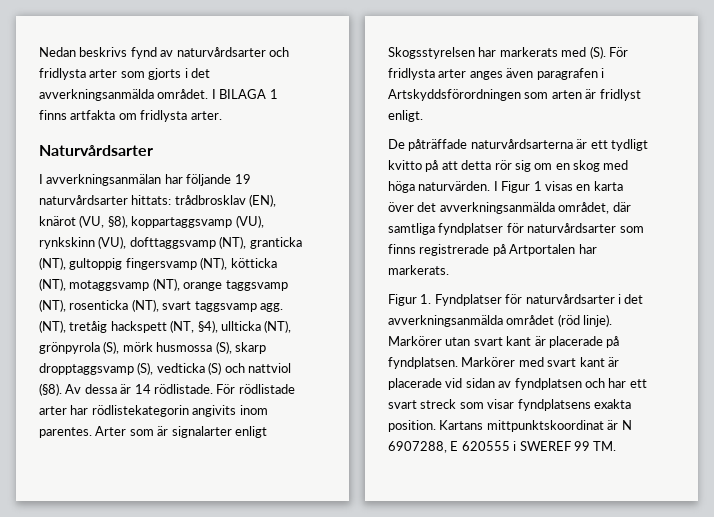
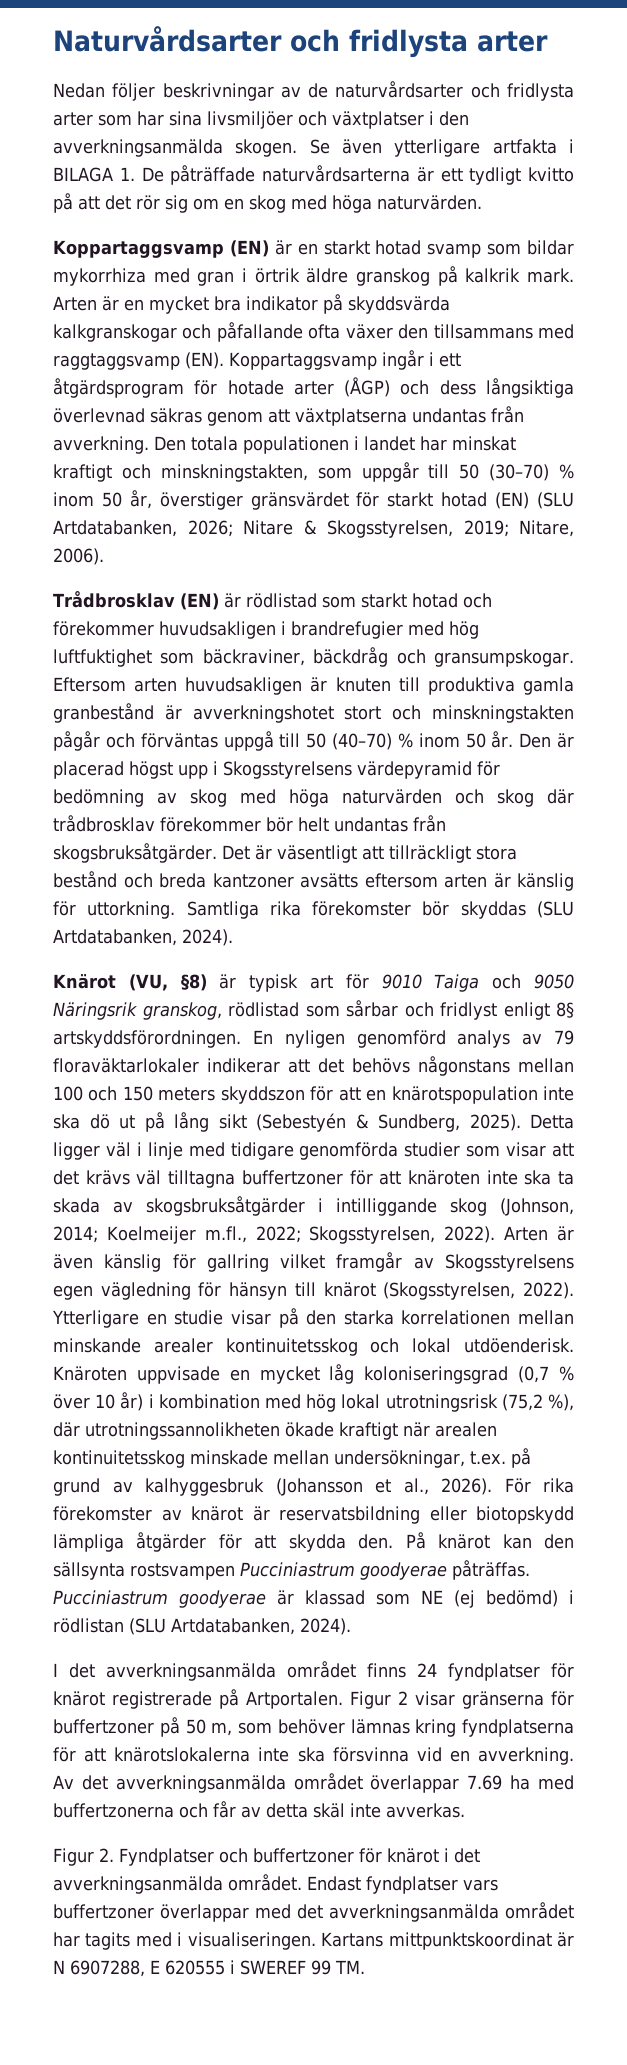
[39,47,174,59] Nedan beskrivs fynd av -> [53,26,548,58] [53,83,329,101] Naturvårdsarter och fridlysta arter // Nedan följer beskrivningar av de
[148,68,210,80] [39,89,278,101] [39,110,222,122] [39,145,153,156] [39,174,251,186] [39,194,277,207] [39,215,264,228] [39,236,302,249] [39,257,277,270] [39,278,288,291] [39,299,283,312] [39,320,292,333] [39,341,266,354] [39,362,291,375] [39,383,295,396] [39,405,268,417] [39,426,267,438] [388,46,628,59] [388,68,604,80] [388,89,641,101] [388,110,423,122] gjorts i det avverkningsanmälda området. I BILAGA 1 finns artfakta om fridlysta arter. // Naturvårdsarter // I avverkningsanmälan har följande 19 naturvårdsarter hittats: trådbrosklav (EN), knärot (VU, §8), koppartaggsvamp (VU), rynkskinn (VU), dofttaggsvamp (NT), granticka (NT), gultoppig fingersvamp (NT), kötticka (NT), motaggsvamp (NT), orange taggsvamp (NT), rosenticka (NT), svart taggsvamp agg. (NT), tretåig hackspett (NT, §4), ullticka (NT), grönpyrola (S), mörk husmossa (S), skarp dropptaggsvamp (S), vedticka (S) och nattviol (§8). Av dessa är 14 rödlistade. För rödlistade arter har rödlistekategorin angivits inom parentes. Arter som är signalarter enligt Skogsstyrelsen har markerats med (S). För fridlysta arter anges även paragrafen i Artskyddsförordningen som arten är fridlyst enligt. // -> [137,111,469,129] [53,139,574,157] [53,167,135,182] har sina livsmiljöer och växtplatser i den avverkningsanmälda skogen. Se även ytterligare artfakta i BILAGA 1.
[461,160,492,170] detta -> [105,195,131,210] det
[493,181,623,193] [388,202,631,214] [388,223,644,235] [388,244,597,256] [388,265,449,275] [388,294,644,306] [388,314,613,327] [388,336,620,348] [388,357,619,369] [388,378,647,390] [388,399,631,411] [388,420,436,432] I Figur 1 visas en karta över det avverkningsanmälda området, där samtliga fyndplatser för naturvårdsarter som finns registrerade på Artportalen har markerats. // Figur 1. Fyndplatser för naturvårdsarter i det avverkningsanmälda området (röd linje). Markörer utan svart kant är placerade på fyndplatsen. Markörer med svart kant är placerade vid sidan av fyndplatsen och har ett svart streck som visar fyndplatsens exakta position. -> [53,240,574,258] [53,266,574,286] [53,294,450,314] [53,322,574,342] [53,350,461,370] [53,377,574,398] [53,406,524,426] [53,436,516,454] [53,462,574,482] [53,490,575,510] [53,520,574,538] [53,548,104,565] [53,591,492,610] [53,621,479,639] [53,647,575,667] [53,677,575,695] [53,703,574,723] [53,731,574,751] [53,761,500,779] [53,789,574,807] [53,815,446,832] [53,843,517,863] [53,871,574,891] [53,901,575,919] [53,929,233,946] [53,974,574,992] [53,1000,574,1020] [53,1030,574,1048] [53,1056,574,1076] [53,1086,574,1104] [53,1112,574,1132] [53,1142,574,1160] [53,1170,574,1188] [53,1196,574,1216] [53,1226,574,1244] [53,1252,574,1272] [53,1282,574,1300] [52,1308,574,1328] [53,1338,574,1356] [53,1364,574,1384] [53,1392,574,1412] [53,1422,497,1440] [53,1448,531,1468] [53,1478,574,1496] [53,1506,574,1524] [53,1532,574,1552] [53,1560,530,1580] [53,1590,574,1608] [53,1618,351,1635] [53,1661,574,1681] [53,1689,574,1709] [53,1717,574,1737] [53,1747,574,1765] [53,1773,574,1793] [53,1801,465,1818] [53,1848,480,1866] [53,1874,498,1894] [53,1902,574,1922] [53,1932,316,1950] // Koppartaggsvamp (EN) är en starkt hotad svamp som bildar mykorrhiza med gran i örtrik äldre granskog på kalkrik mark. Arten är en mycket bra indikator på skyddsvärda kalkgranskogar och påfallande ofta växer den tillsammans med raggtaggsvamp (EN). Koppartaggsvamp ingår i ett åtgärdsprogram för hotade arter (ÅGP) och dess långsiktiga överlevnad säkras genom att växtplatserna undantas från avverkning. Den totala populationen i landet har minskat kraftigt och minskningstakten, som uppgår till 50 (30–70) % inom 50 år, överstiger gränsvärdet för starkt hotad (EN) (SLU Artdatabanken, 2026; Nitare & Skogsstyrelsen, 2019; Nitare, 2006). // Trådbrosklav (EN) är rödlistad som starkt hotad och förekommer huvudsakligen i brandrefugier med hög luftfuktighet som bäckraviner, bäckdråg och gransumpskogar. Eftersom arten huvudsakligen är knuten till produktiva gamla granbestånd är avverkningshotet stort och minskningstakten pågår och förväntas uppgå till 50 (40–70) % inom 50 år. Den är placerad högst upp i Skogsstyrelsens värdepyramid för bedömning av skog med höga naturvärden och skog där trådbrosklav förekommer bör helt undantas från skogsbruksåtgärder. Det är väsentligt att tillräckligt stora bestånd och breda kantzoner avsätts eftersom arten är känslig för uttorkning. Samtliga rika förekomster bör skyddas (SLU Artdatabanken, 2024). // Knärot (VU, §8) är typisk art för 9010 Taiga och 9050 Näringsrik granskog, rödlistad som sårbar och fridlyst enligt 8§ artskyddsförordningen. En nyligen genomförd analys av 79 floraväktarlokaler indikerar att det behövs någonstans mellan 100 och 150 meters skyddszon för att en knärotspopulation inte ska dö ut på lång sikt (Sebestyén & Sundberg, 2025). Detta ligger väl i linje med tidigare genomförda studier som visar att det krävs väl tilltagna buffertzoner för att knäroten inte ska ta skada av skogsbruksåtgärder i intilliggande skog (Johnson, 2014; Koelmeijer m.fl., 2022; Skogsstyrelsen, 2022). Arten är även känslig för gallring vilket framgår av Skogsstyrelsens egen vägledning för hänsyn till knärot (Skogsstyrelsen, 2022). Ytterligare en studie visar på den starka korrelationen mellan minskande arealer kontinuitetsskog och lokal utdöenderisk. Knäroten uppvisade en mycket låg koloniseringsgrad (0,7 % över 10 år) i kombination med hög lokal utrotningsrisk (75,2 %), där utrotningssannolikheten ökade kraftigt när arealen kontinuitetsskog minskade mellan undersökningar, t.ex. på grund av kalhyggesbruk (Johansson et al., 2026). För rika förekomster av knärot är reservatsbildning eller biotopskydd lämpliga åtgärder för att skydda den. På knärot kan den sällsynta rostsvampen Pucciniastrum goodyerae påträffas. Pucciniastrum goodyerae är klassad som NE (ej bedömd) i rödlistan (SLU Artdatabanken, 2024). // I det avverkningsanmälda området finns 24 fyndplatser för knärot registrerade på Artportalen. Figur 2 visar gränserna för buffertzoner på 50 m, som behöver lämnas kring fyndplatserna för att knärotslokalerna inte ska försvinna vid en avverkning. Av det avverkningsanmälda området överlappar 7.69 ha med buffertzonerna och får av detta skäl inte avverkas. // Figur 2. Fyndplatser och buffertzoner för knärot i det avverkningsanmälda området. Endast fyndplatser vars buffertzoner överlappar med det avverkningsanmälda området har tagits med i visualiseringen.

